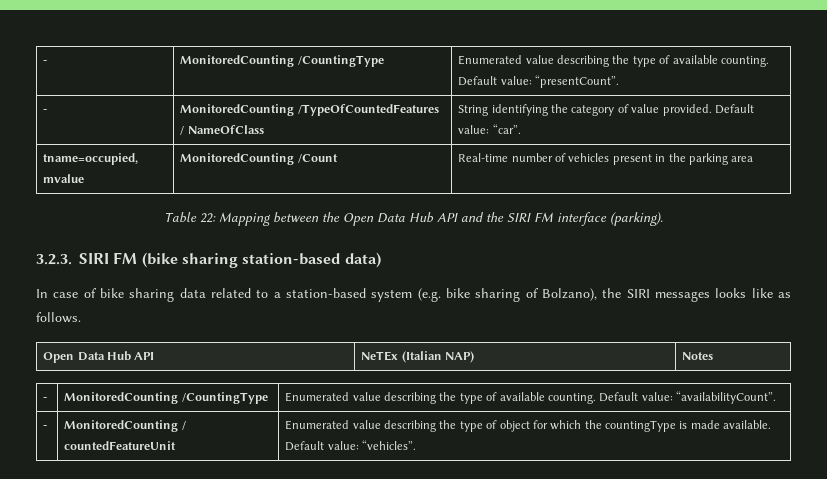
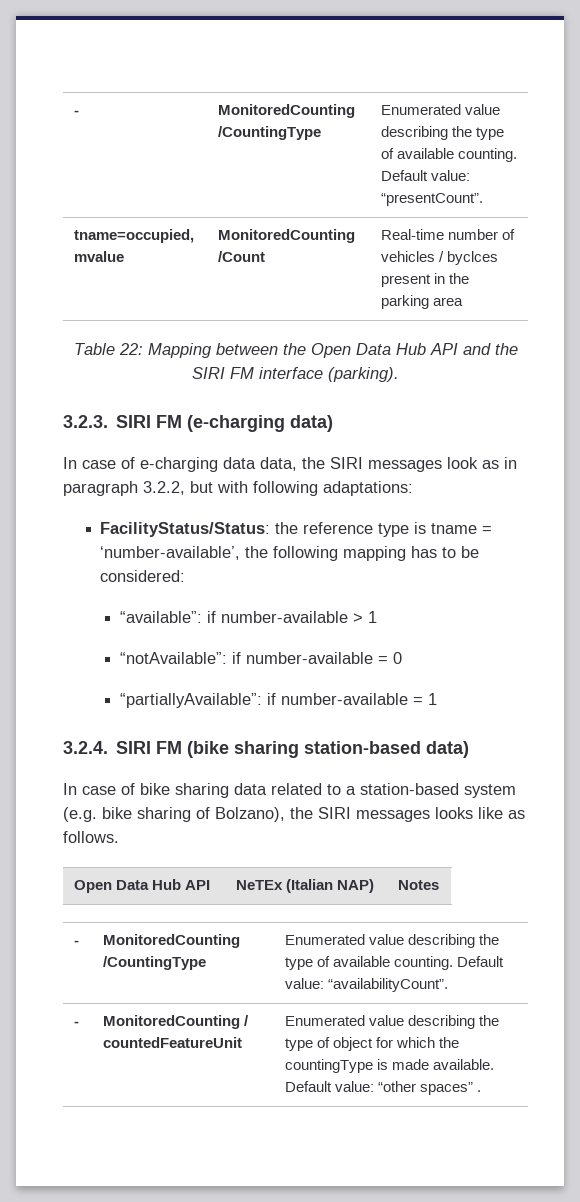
[43,109,48,113] [180,104,439,116] [180,125,264,135] [458,104,754,116] [458,124,521,134] // - | MonitoredCounting /TypeOfCountedFeatures / NameOfClass | String identifying the category of value provided. Default value: “car”. -> (483, 199) none
(610, 157) none -> [438,251,498,265] / byclces
(138, 258) none -> [187,415,334,432] [63,457,517,472] [63,481,413,496] [100,522,493,537] [100,546,480,561] [100,570,186,582] [119,611,377,623] [119,652,402,664] [119,693,437,708] [63,741,183,754] (e-charging data) // In case of e-charging data data, the SIRI messages look as in paragraph 3.2.2, but with following adaptations: // FacilityStatus/Status: the reference type is tname = ‘number-available’, the following mapping has to be considered: // “available”: if number-available > 1 // “notAvailable”: if number-available = 0 // “partiallyAvailable”: if number-available = 1 // 3.2.4. SIRI FM
[362,440,417,450] “vehicles”. -> [377,1081,481,1095] “other spaces” .

